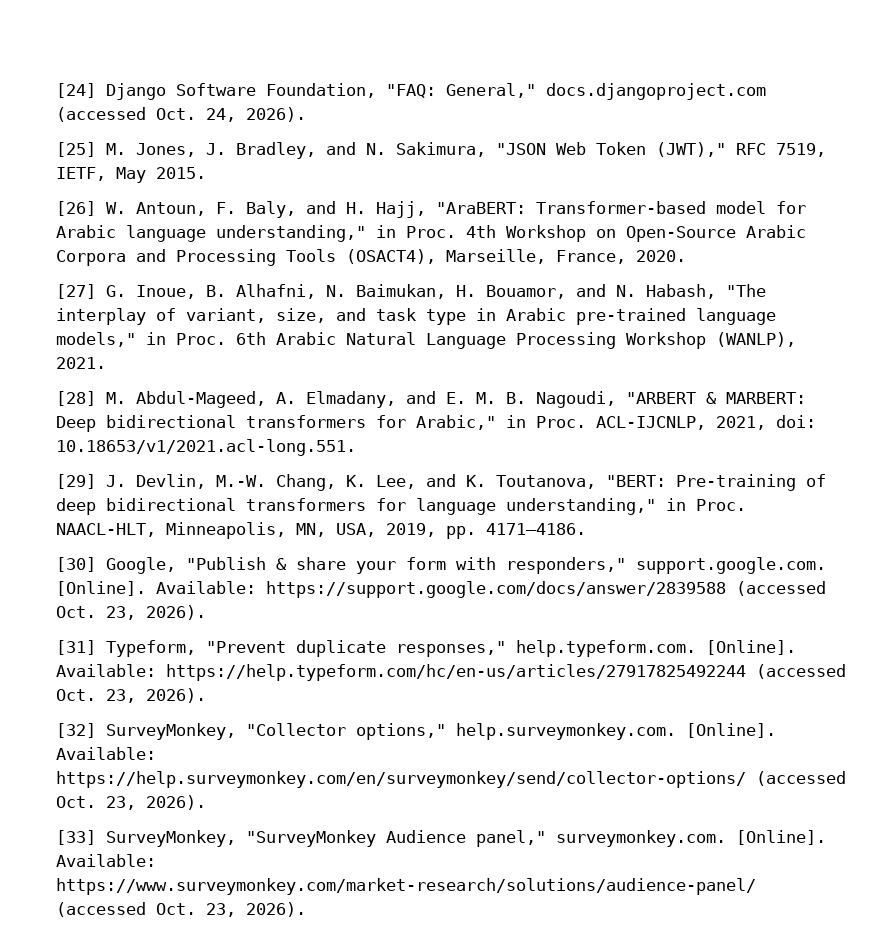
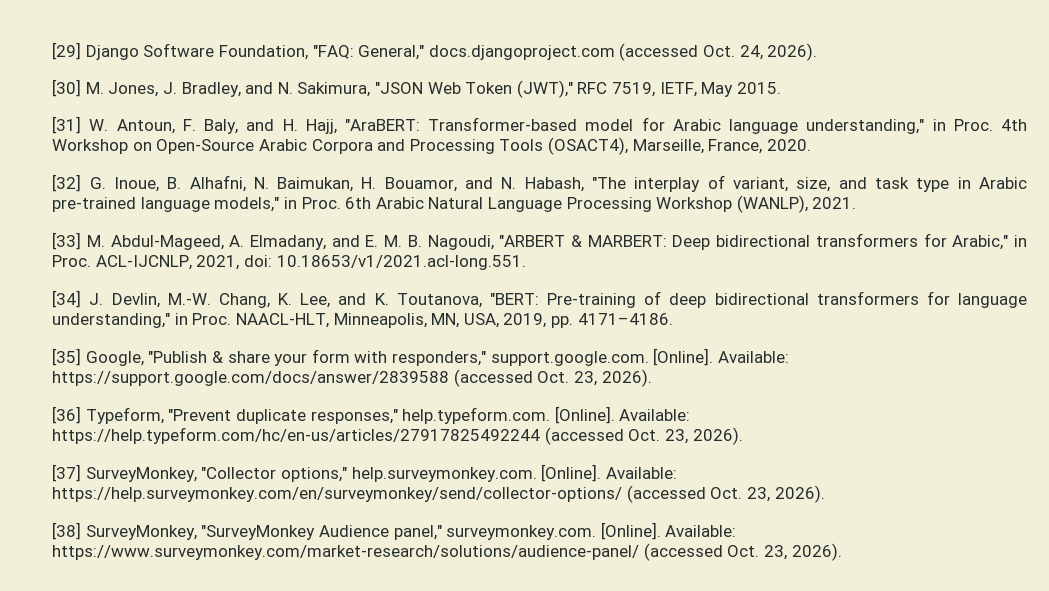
[55,83,96,98] [24] -> [52,42,82,60] [29]
[55,142,96,157] [25] -> [52,79,82,97] [30]
[55,201,96,216] [26] -> [52,116,82,134] [31]
[55,284,96,299] [27] -> [52,174,82,192] [32]
[55,391,96,406] [28] -> [52,232,82,250] [33]
[55,474,96,489] [29] -> [52,290,82,308] [34]
[55,557,96,572] [30] -> [52,348,82,366] [35]
[55,640,96,655] [31] -> [52,406,82,424] [36]
[55,723,96,738] [32] -> [52,464,82,482] [37]
[55,830,96,845] [33] -> [52,522,82,540] [38]

